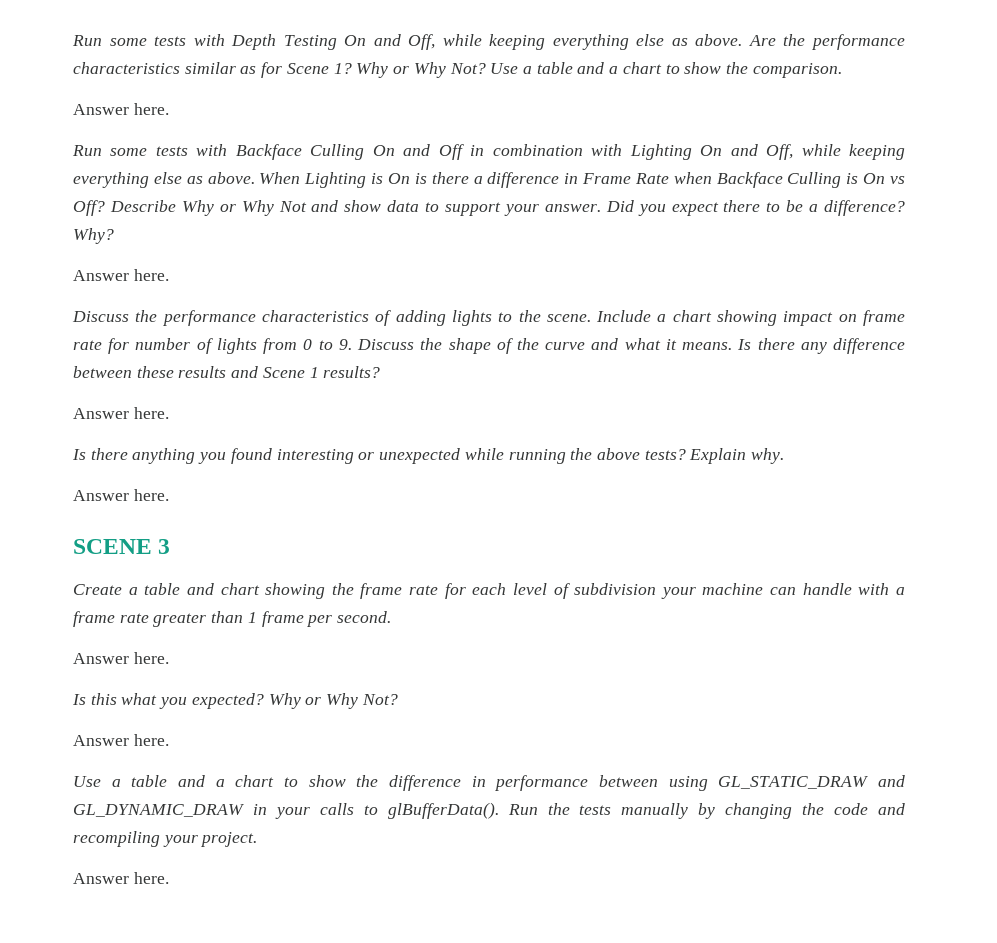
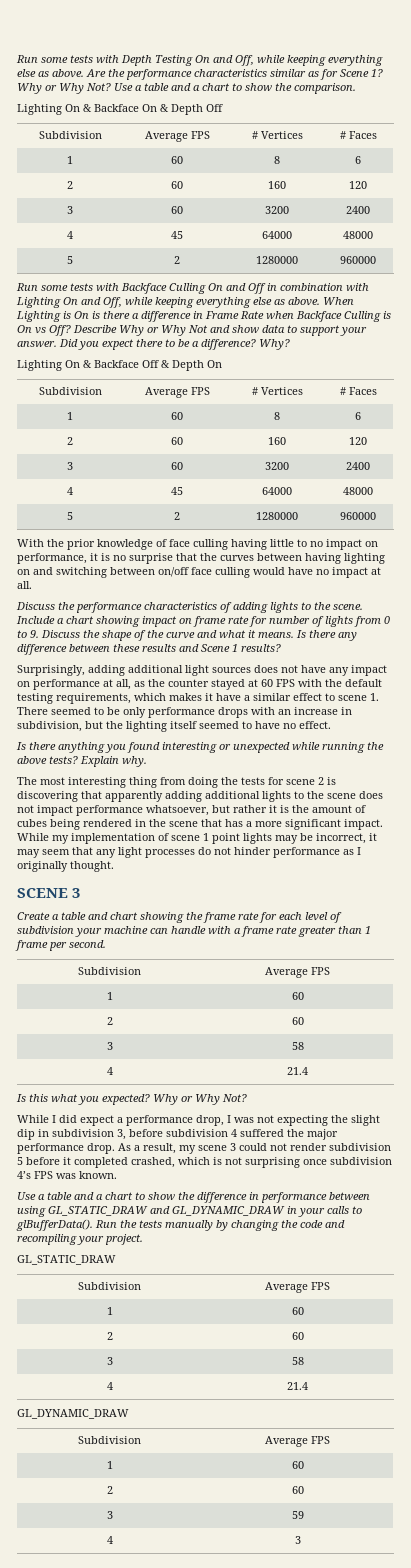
[73,103,169,115] Answer here. -> [17,104,223,115] [38,131,102,139] [144,131,210,142] [251,131,303,139] [339,131,377,139] [67,156,73,164] [171,156,183,164] [274,156,280,164] [355,156,361,164] [67,181,73,189] [171,181,183,189] [268,181,286,189] [349,181,367,189] [67,206,73,214] [171,206,183,214] [265,206,289,214] [346,206,370,214] [67,231,73,239] [171,231,183,239] [262,231,292,239] [343,231,373,239] [67,256,73,264] [174,256,180,264] [256,256,298,264] [340,256,376,264] Lighting On & Backface On & Depth Off // Subdivision | Average FPS | # Vertices | # Faces // 1 | 60 | 8 | 6 // 2 | 60 | 160 | 120 // 3 | 60 | 3200 | 2400 // 4 | 45 | 64000 | 48000 // 5 | 2 | 1280000 | 960000
[73,269,169,281] Answer here. -> [17,360,222,371] [38,387,102,395] [144,387,210,398] [251,387,303,395] [339,387,377,395] [67,412,73,420] [171,412,183,420] [274,412,280,420] [355,412,361,420] [67,437,73,445] [171,437,183,445] [268,437,286,445] [349,437,367,445] [67,462,73,470] [171,462,183,470] [265,462,289,470] [346,462,370,470] [67,487,73,495] [171,487,183,495] [262,487,292,495] [343,487,373,495] [67,512,73,520] [174,512,180,520] [256,512,298,520] [340,512,376,520] [17,539,378,550] [17,553,385,564] [17,567,381,578] [17,581,32,589] Lighting On & Backface Off & Depth On // Subdivision | Average FPS | # Vertices | # Faces // 1 | 60 | 8 | 6 // 2 | 60 | 160 | 120 // 3 | 60 | 3200 | 2400 // 4 | 45 | 64000 | 48000 // 5 | 2 | 1280000 | 960000 // With the prior knowledge of face culling having little to no impact on performance, it is no surprise that the curves between having lighting on and switching between on/off face culling would have no impact at all.
[73,407,169,419] Answer here. -> [17,665,387,676] [17,679,382,690] [17,693,379,704] [17,707,352,718] [17,721,331,732] Surprisingly, adding additional light sources does not have any impact on performance at all, as the counter stayed at 60 FPS with the default testing requirements, which makes it have a similar effect to scene 1. There seemed to be only performance drops with an increase in subdivision, but the lighting itself seemed to have no effect.
[73,489,169,501] Answer here. -> [17,777,336,788] [17,791,383,802] [17,805,366,816] [17,819,383,830] [17,833,377,844] [17,847,361,858] [17,861,114,872] The most interesting thing from doing the tests for scene 2 is discovering that apparently adding additional lights to the scene does not impact performance whatsoever, but rather it is the amount of cubes being rendered in the scene that has a more significant impact. While my implementation of scene 1 point lights may be incorrect, it may seem that any light processes do not hinder performance as I originally thought.
[73,652,169,664] // Answer here. -> [78,967,141,975] [265,967,330,978] [106,992,113,1000] [291,992,304,1000] [106,1017,113,1025] [291,1017,304,1025] [106,1042,113,1050] [291,1042,304,1050] [106,1067,113,1075] [287,1067,308,1075] // Subdivision | Average FPS // 1 | 60 // 2 | 60 // 3 | 58 // 4 | 21.4
[73,734,169,746] Answer here. -> [17,1115,380,1126] [17,1129,338,1140] [17,1143,391,1154] [17,1157,392,1168] [17,1171,117,1179] While I did expect a performance drop, I was not expecting the slight dip in subdivision 3, before subdivision 4 suffered the major performance drop. As a result, my scene 3 could not render subdivision 5 before it completed crashed, which is not surprising once subdivision 4’s FPS was known.
[73,872,169,884] Answer here. -> [17,1255,116,1265] [78,1282,141,1290] [265,1282,330,1293] [106,1307,113,1315] [291,1307,304,1315] [106,1332,113,1340] [291,1332,304,1340] [106,1357,113,1365] [291,1357,304,1365] [106,1382,113,1390] [287,1382,308,1390] [17,1409,129,1419] [78,1436,141,1444] [265,1436,330,1447] [106,1461,113,1469] [291,1461,304,1469] [106,1486,113,1494] [291,1486,304,1494] [106,1511,113,1519] [291,1511,304,1519] [106,1536,113,1544] [294,1536,301,1544] GL_STATIC_DRAW // Subdivision | Average FPS // 1 | 60 // 2 | 60 // 3 | 58 // 4 | 21.4 // GL_DYNAMIC_DRAW // Subdivision | Average FPS // 1 | 60 // 2 | 60 // 3 | 59 // 4 | 3

